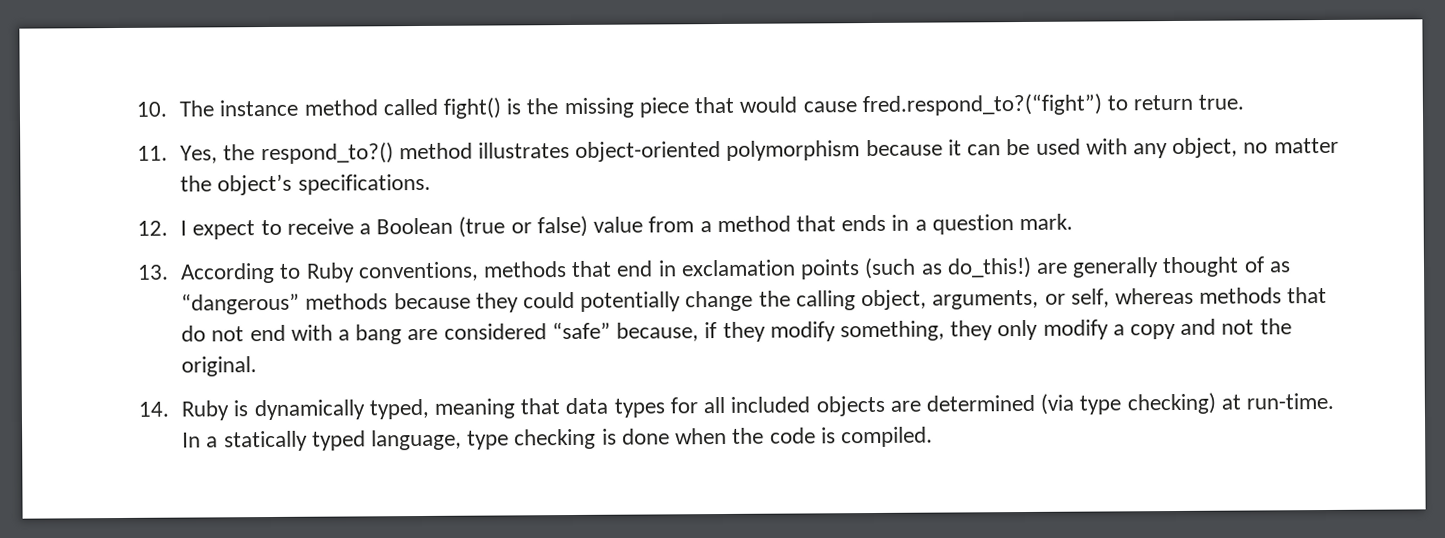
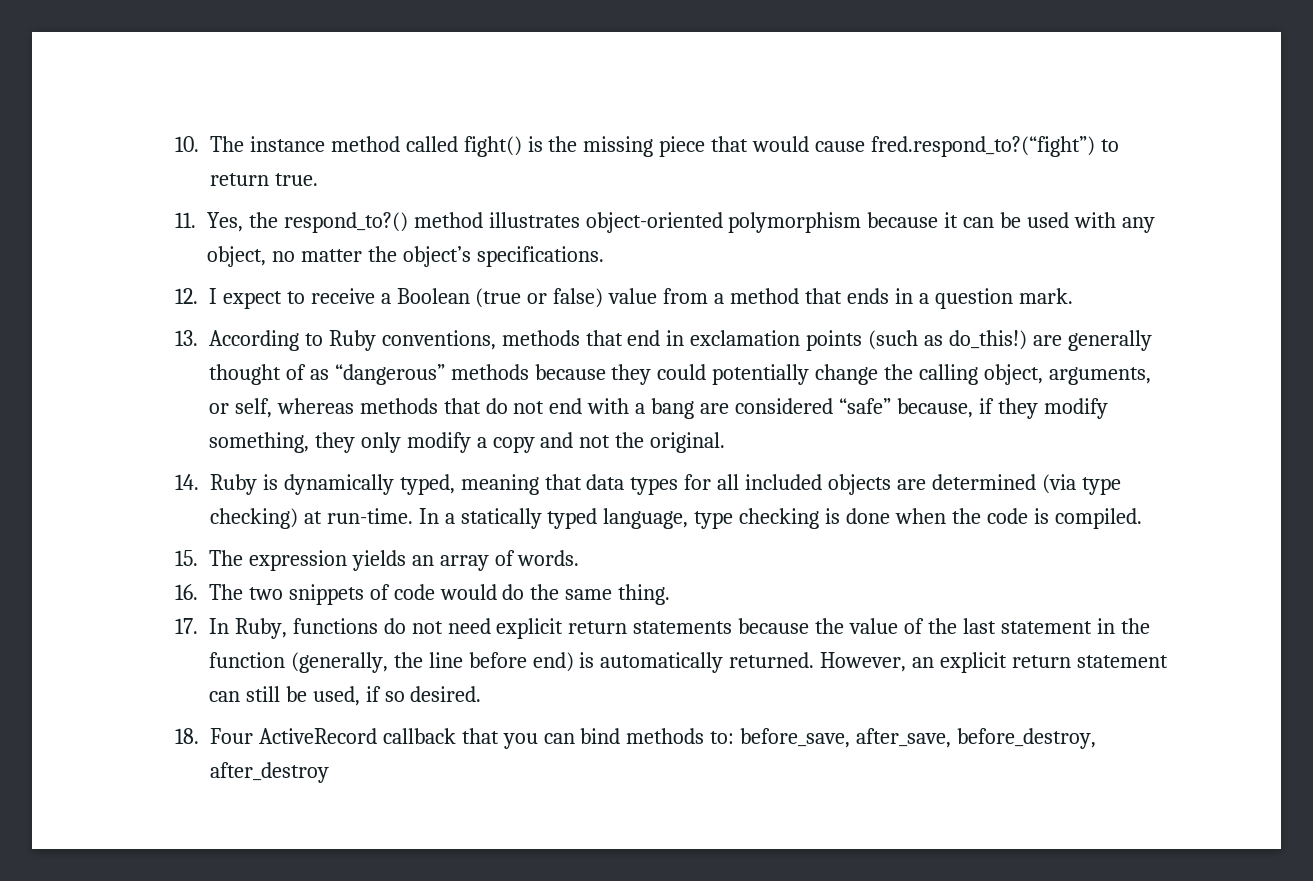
(933, 437) none -> [174,550,580,571] [174,584,671,605] [174,618,1150,639] [208,652,1169,673] [208,686,482,706] [174,728,1097,749] [209,762,329,783] // 15. The expression yields an array of words. // 16. The two snippets of code would do the same thing. // 17. In Ruby, functions do not need explicit return statements because the value of the last statement in the function (generally, the line before end) is automatically returned. However, an explicit return statement can still be used, if so desired. // 18. Four ActiveRecord callback that you can bind methods to: before_save, after_save, before_destroy, after_destroy

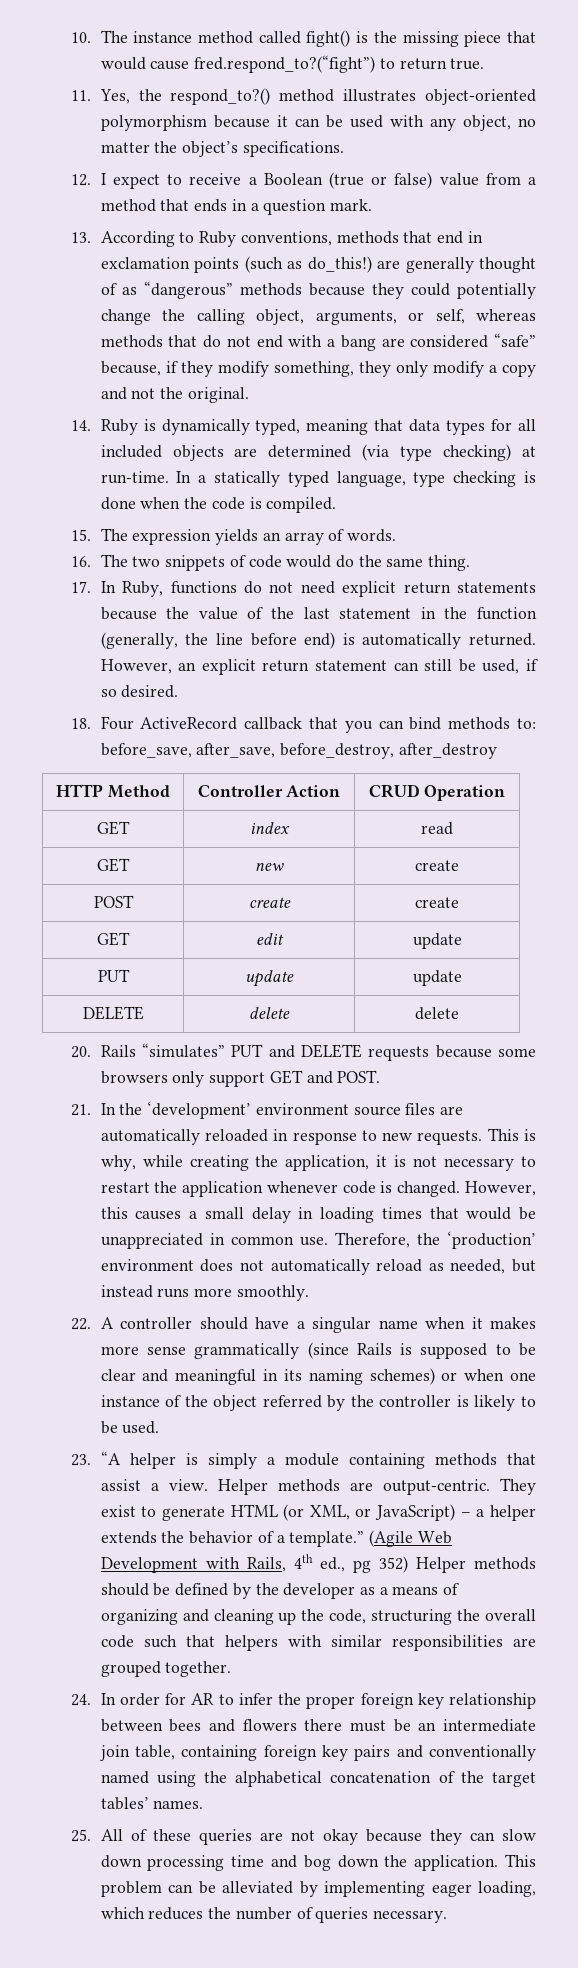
(329, 772) none -> [56,784,170,798] [197,785,341,797] [368,784,506,801] [97,821,130,835] [250,822,290,834] [421,822,453,835] [97,858,130,872] [255,863,284,871] [415,860,459,871] [93,895,134,908] [248,897,291,908] [415,897,459,908] [97,932,130,946] [256,933,284,945] [412,933,462,949] [97,969,130,982] [245,970,294,987] [412,970,462,986] [82,1006,144,1020] [249,1007,290,1019] [415,1007,459,1020] [71,1043,537,1061] [100,1070,381,1087] [71,1101,464,1119] [100,1128,536,1145] [100,1155,537,1171] [100,1181,536,1197] [100,1207,536,1223] [100,1231,536,1249] [100,1259,537,1275] [100,1285,309,1301] [71,1317,536,1333] [100,1342,536,1359] [100,1368,536,1385] [100,1395,537,1411] [100,1421,160,1434] [71,1451,536,1469] [100,1478,536,1495] [100,1504,536,1521] [100,1530,452,1547] [100,1554,536,1573] [100,1583,460,1599] [100,1609,536,1625] [100,1635,536,1651] [100,1661,232,1677] [71,1693,536,1709] [100,1719,536,1732] [99,1745,537,1761] [100,1771,536,1787] [100,1797,204,1810] [71,1829,537,1845] [100,1854,536,1871] [100,1881,536,1897] [100,1907,448,1923] // HTTP Method | Controller Action | CRUD Operation // GET | index | read // GET | new | create // POST | create | create // GET | edit | update // PUT | update | update // DELETE | delete | delete // 20. Rails “simulates” PUT and DELETE requests because some browsers only support GET and POST. // 21. In the ‘development’ environment source files are automatically reloaded in response to new requests. This is why, while creating the application, it is not necessary to restart the application whenever code is changed. However, this causes a small delay in loading times that would be unappreciated in common use. Therefore, the ‘production’ environment does not automatically reload as needed, but instead runs more smoothly. // 22. A controller should have a singular name when it makes more sense grammatically (since Rails is supposed to be clear and meaningful in its naming schemes) or when one instance of the object referred by the controller is likely to be used. // 23. “A helper is simply a module containing methods that assist a view. Helper methods are output-centric. They exist to generate HTML (or XML, or JavaScript) – a helper extends the behavior of a template.” (Agile Web Development with Rails, 4th ed., pg 352) Helper methods should be defined by the developer as a means of organizing and cleaning up the code, structuring the overall code such that helpers with similar responsibilities are grouped together. // 24. In order for AR to infer the proper foreign key relationship between bees and flowers there must be an intermediate join table, containing foreign key pairs and conventionally named using the alphabetical concatenation of the target tables’ names. // 25. All of these queries are not okay because they can slow down processing time and bog down the application. This problem can be alleviated by implementing eager loading, which reduces the number of queries necessary.

